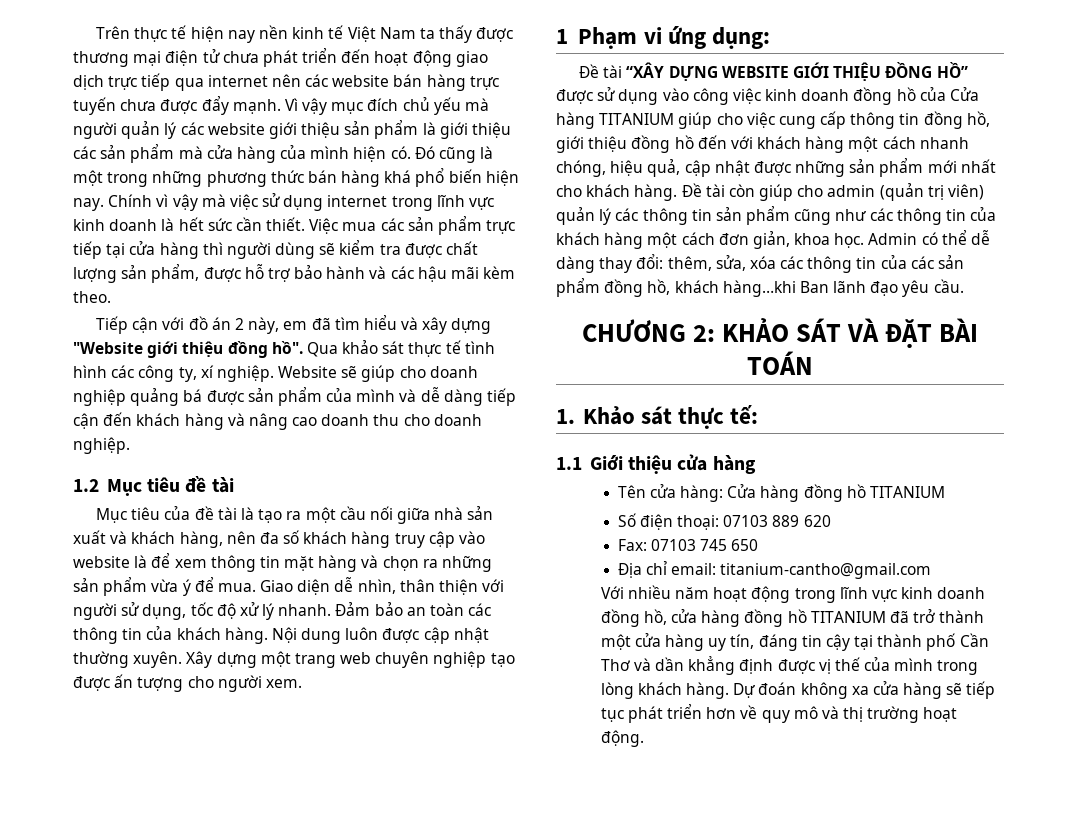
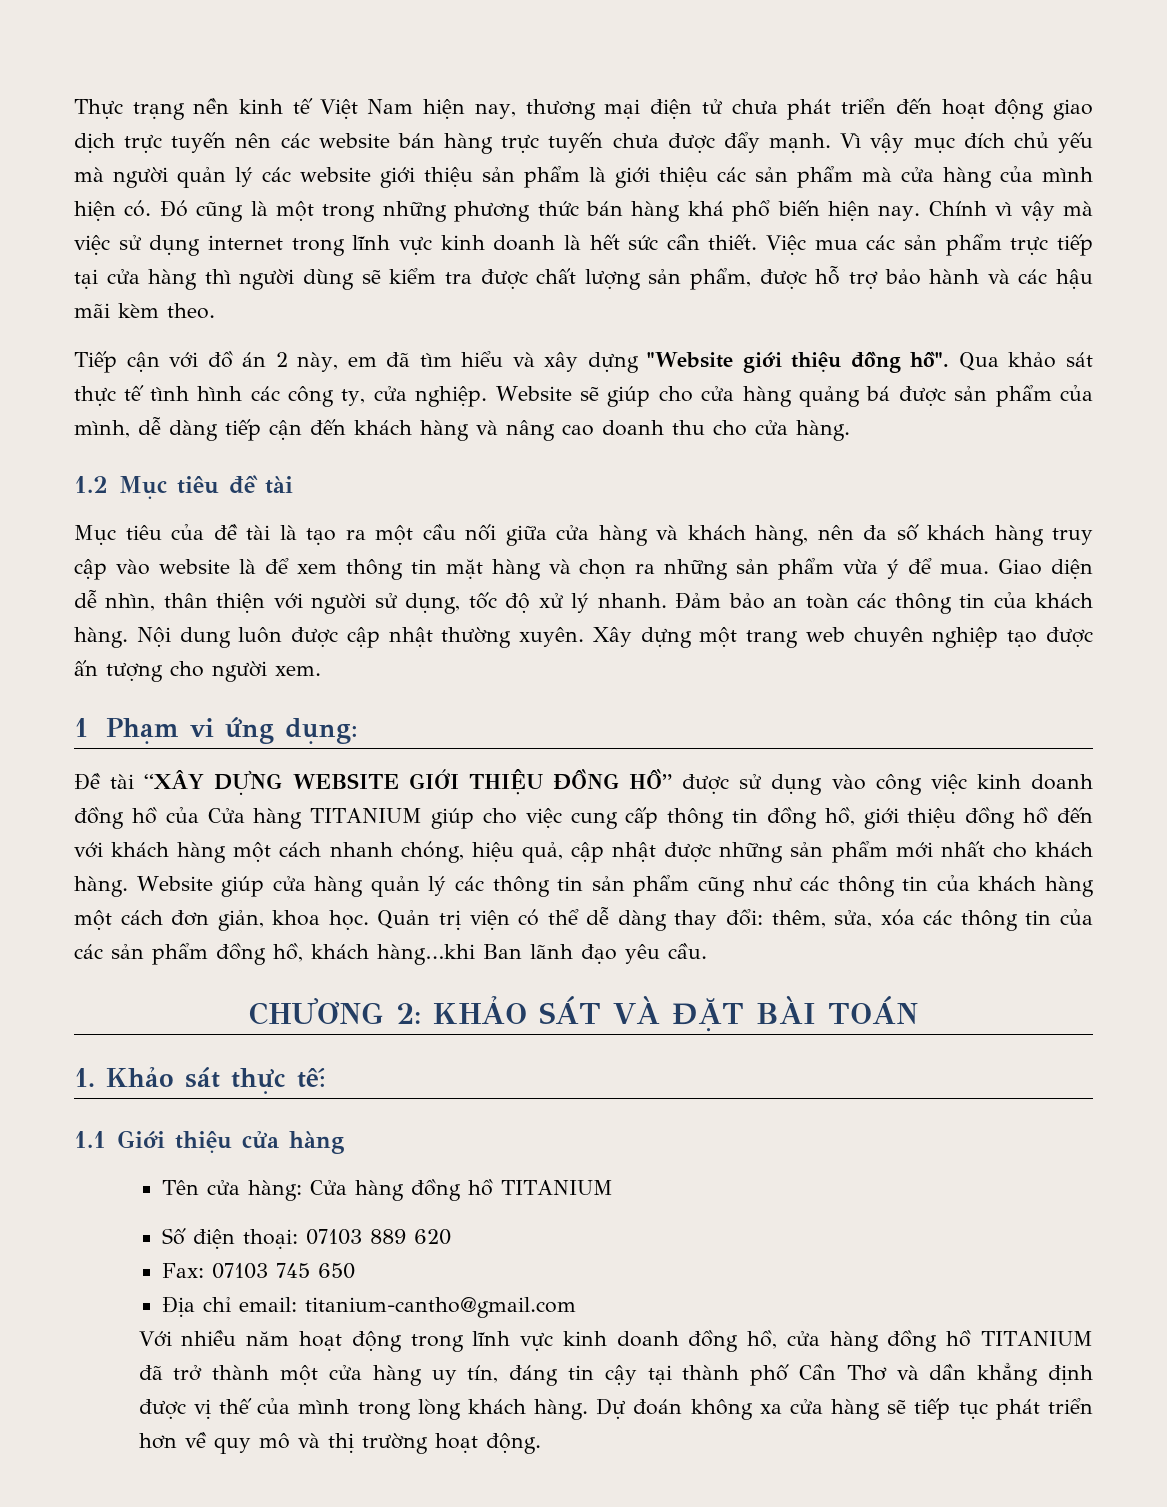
[96,25,255,43] Trên thực tế hiện nay -> [74,99,185,120] Thực trạng
[419,25,514,43] ta thấy được -> [423,99,516,119] hiện nay,
[141,73,268,91] tiếp qua internet -> [171,132,227,153] tuyến
[200,365,214,378] xí -> [373,386,407,401] cửa
[429,366,478,378] [73,389,126,406] doanh nghiệp -> [701,386,792,407] cửa hàng
[356,389,417,402] mình và -> [74,420,130,438] mình,
[433,414,482,426] [73,437,130,454] doanh nghiệp. -> [755,420,850,441] cửa hàng.
[434,506,494,520] [73,530,106,544] nhà sản xuất -> [556,525,648,546] cửa hàng
[681,183,985,201] Đề tài còn giúp cho admin (quản trị viên) -> [136,876,364,897] Website giúp cửa hàng
[868,233,918,245] Admin -> [377,910,510,930] Quản trị viện

